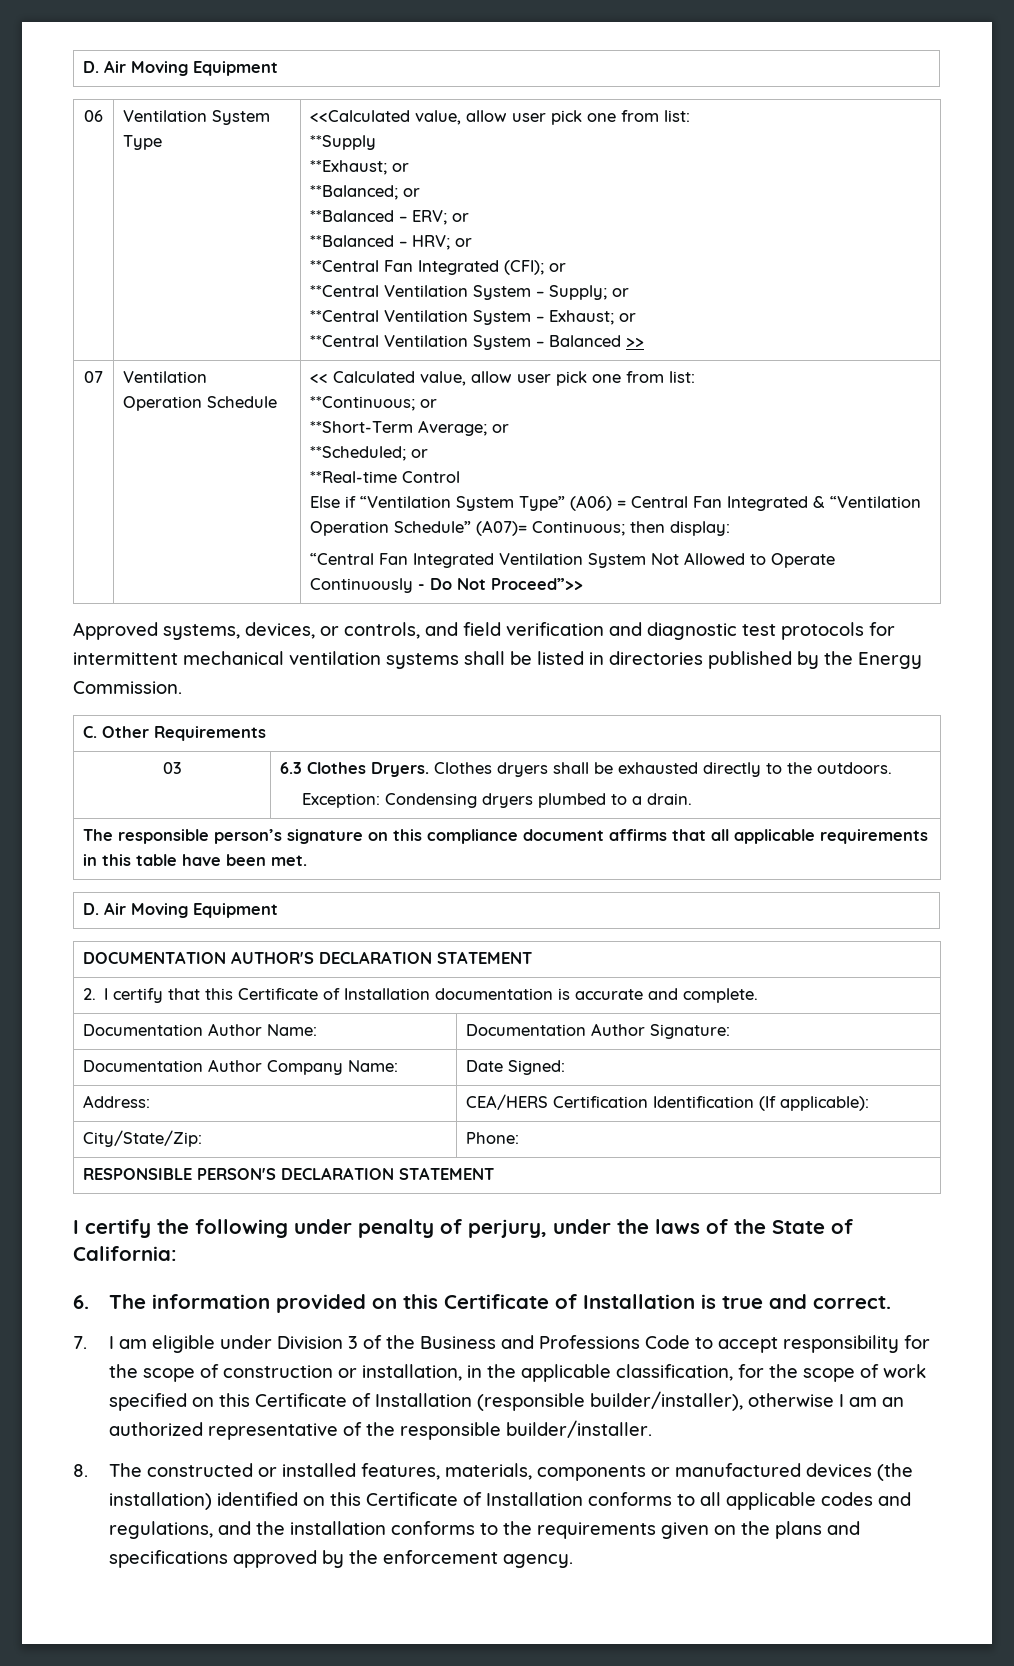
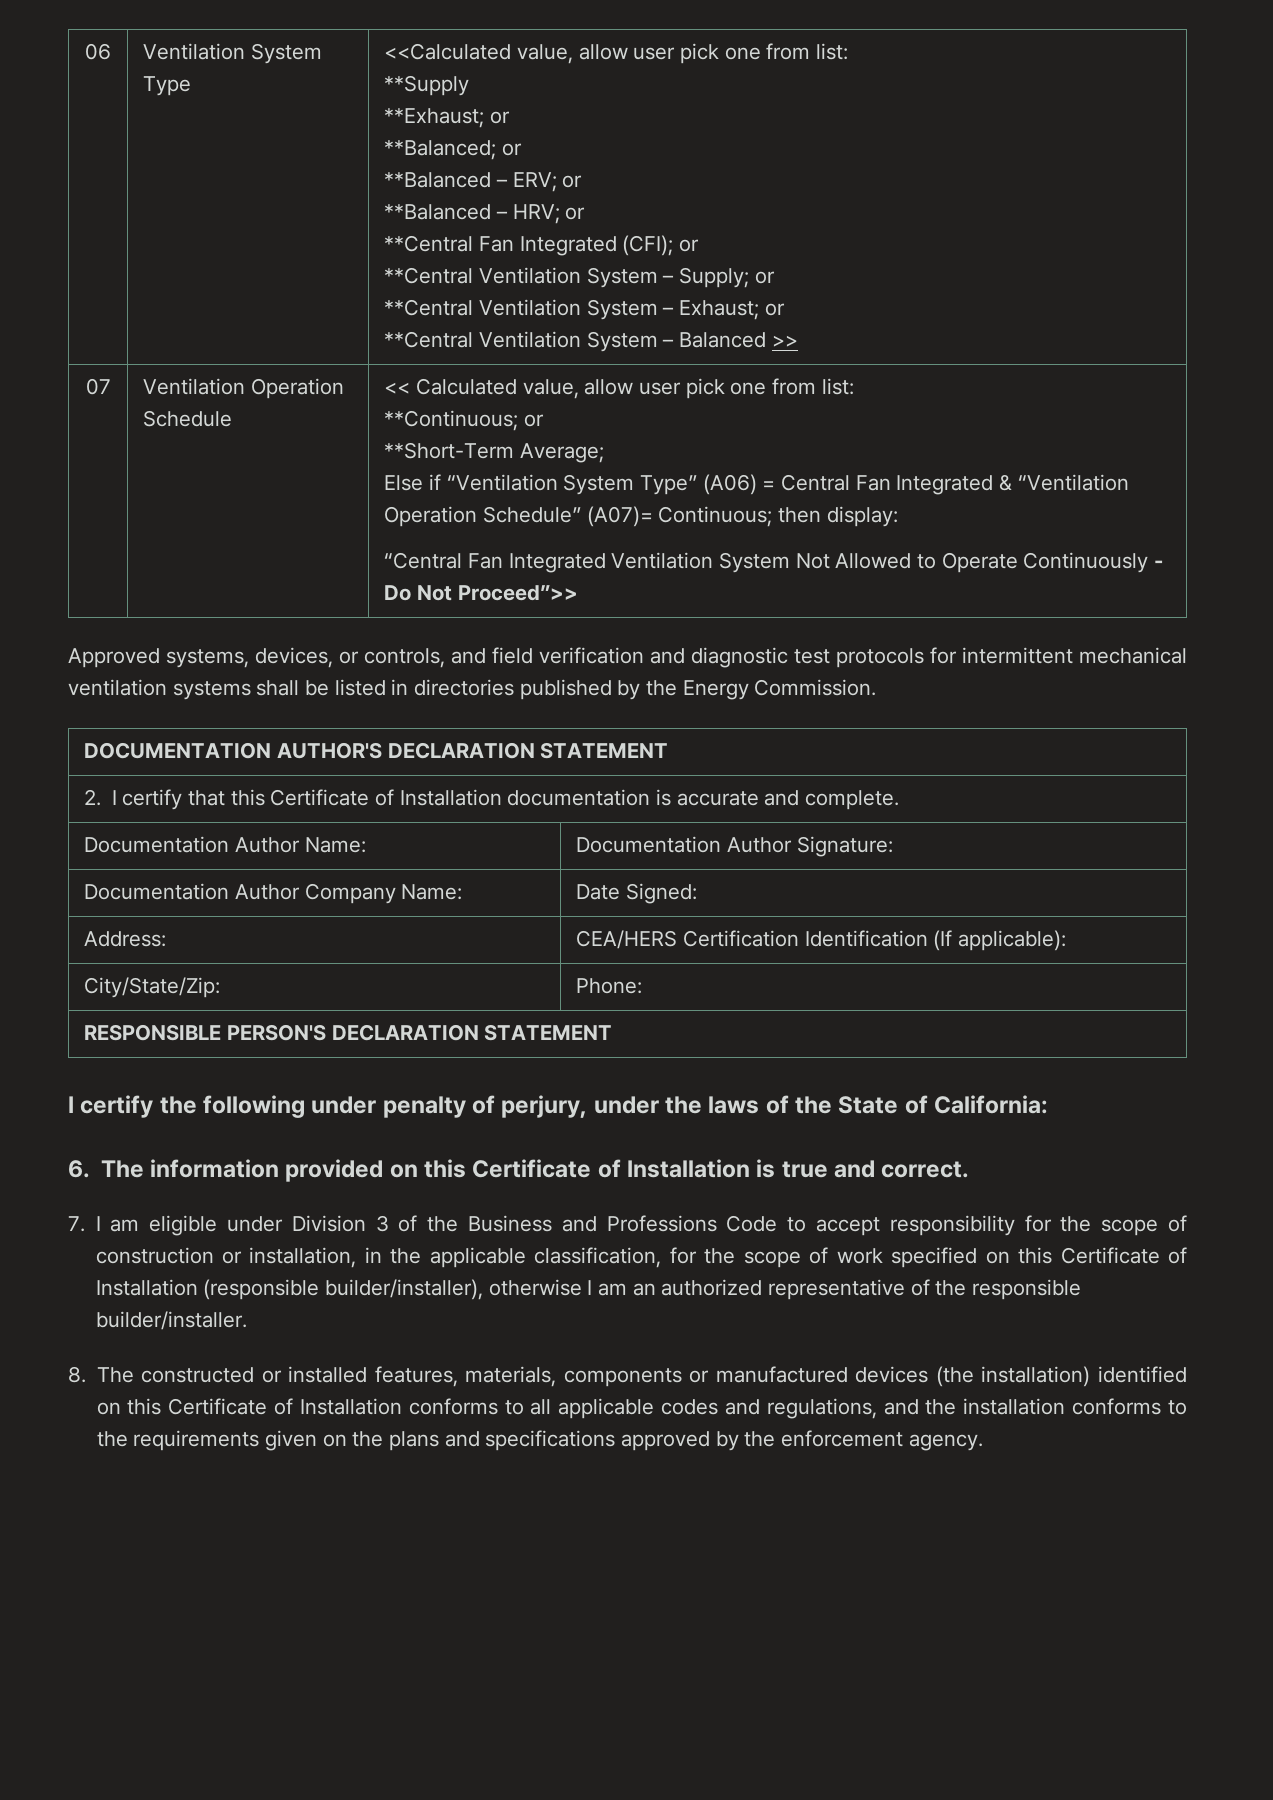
[83,60,279,76] D. Air Moving Equipment // -> (85, 51) none
[492,424,510,433] [310,446,429,461] [310,471,461,483] or // **Scheduled; or // **Real-time Control -> (604, 453) none
[83,726,267,741] [162,762,182,774] [280,762,893,777] [301,793,692,808] [83,829,929,844] [83,854,308,866] [83,902,279,918] // C. Other Requirements // 03 | 6.3 Clothes Dryers. Clothes dryers shall be exhausted directly to the outdoors. // Exception: Condensing dryers plumbed to a drain. // The responsible person’s signature on this compliance document affirms that all applicable requirements in this table have been met. // D. Air Moving Equipment -> (877, 687) none

